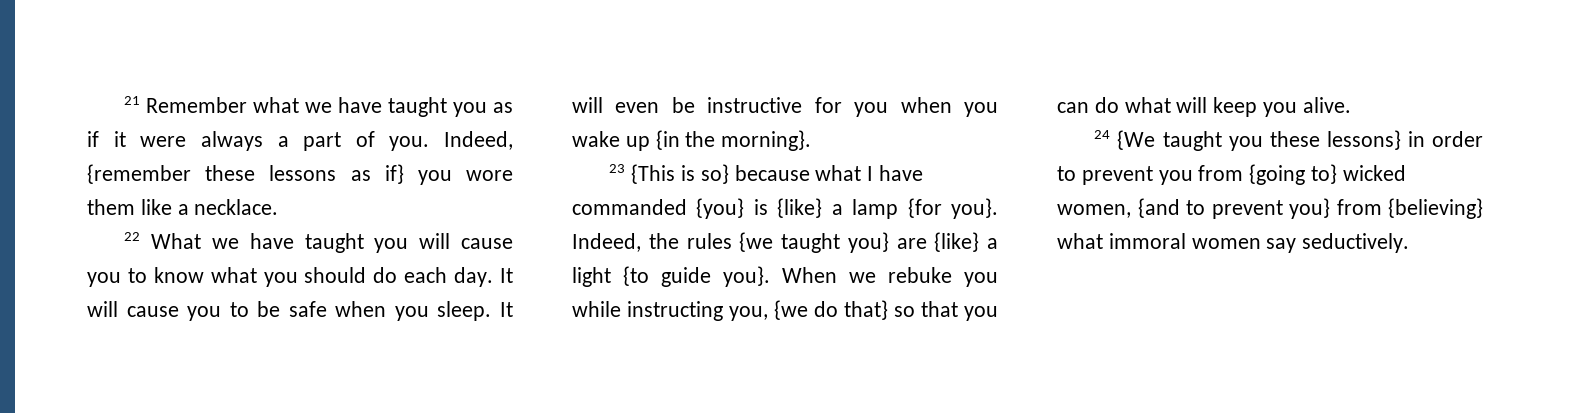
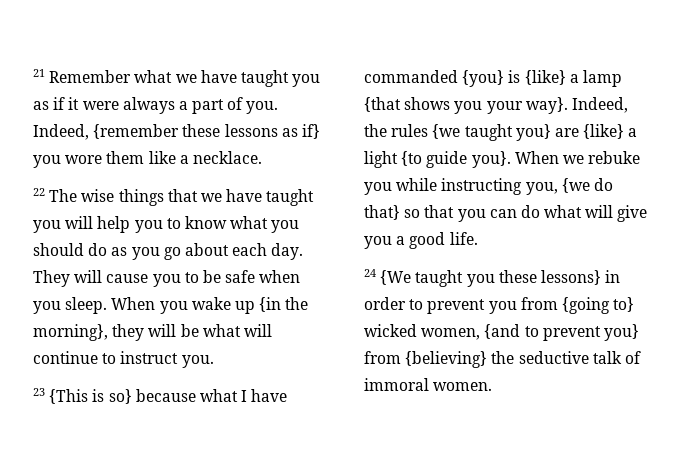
[151,233,202,249] What -> [49,189,198,206] The wise things that
[461,238,513,249] cause -> [97,216,131,233] help
(398, 275) none -> [111,243,229,260] as you go about
[500,268,514,283] It -> [33,270,70,287] They
[499,302,513,317] [572,97,952,117] It will even be instructive for you when -> [111,297,156,310] When
[721,130,812,151] morning}. -> [33,324,272,341] [33,351,214,368] morning}, they will be what will continue to instruct you.
[907,198,999,219] {for you}. -> [364,97,568,114] {that shows you your way}.
[1213,97,1351,117] keep you alive. -> [617,205,648,222] [364,232,478,249] give you a good life.
[1057,233,1410,253] what immoral women say seductively. -> [491,351,641,364] [364,378,493,391] the seductive talk of immoral women.

